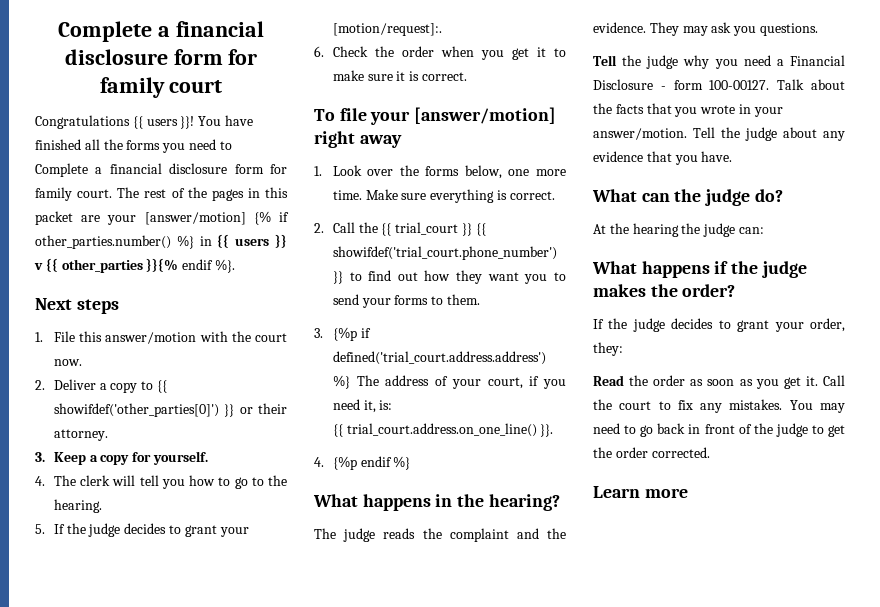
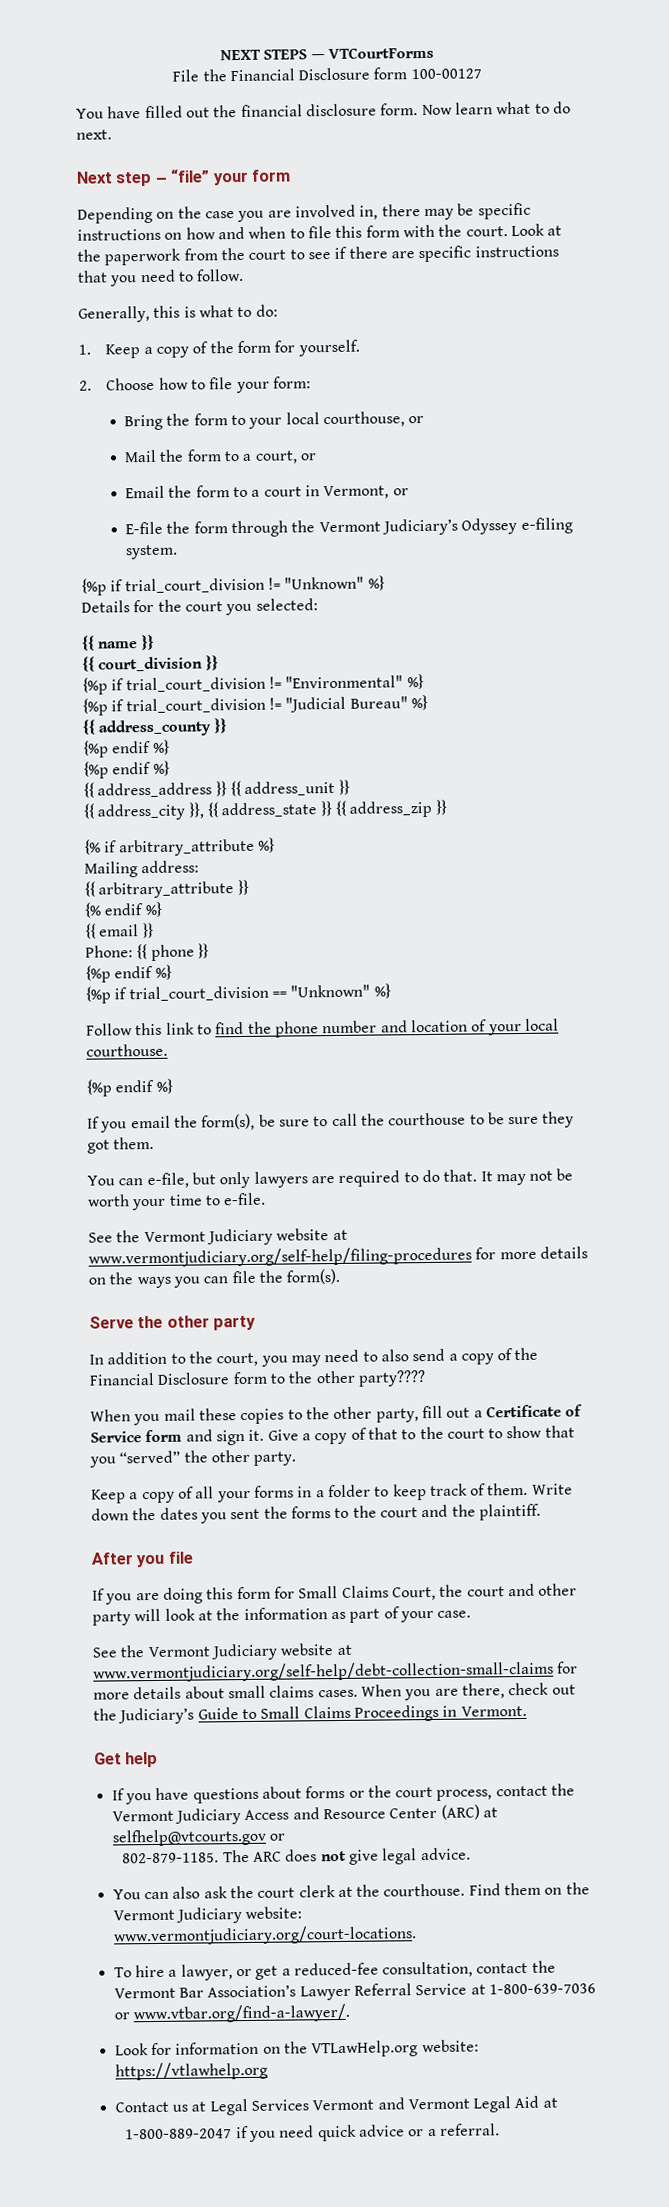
[58,21,264,42] [64,49,258,65] [99,77,223,98] [35,115,253,129] [35,139,232,153] [35,163,287,177] [35,187,288,201] [35,211,289,225] [35,234,288,249] [34,258,235,273] [35,298,119,314] [35,331,287,344] [53,359,82,366] [35,379,168,393] [53,403,287,417] [53,429,108,441] [35,451,209,465] [35,475,287,489] [53,499,102,513] [35,523,249,537] [332,23,442,36] [314,46,566,60] [332,70,468,81] [314,107,557,125] [314,131,402,148] [314,165,566,179] [332,189,555,203] [314,222,486,236] [332,246,557,260] [332,270,566,284] [332,294,481,308] [314,327,371,341] [332,351,546,365] [332,375,566,389] [332,399,393,413] [332,423,554,437] [314,456,411,470] [313,494,560,511] [314,528,566,542] [593,22,818,36] [593,55,845,69] [593,79,845,90] [593,103,783,117] [593,127,845,141] [593,151,733,165] [592,189,783,206] [593,223,764,237] [592,261,807,278] [593,284,736,297] [593,318,845,332] [593,342,623,356] [593,375,845,389] [593,399,845,413] [593,423,845,437] [593,447,710,458] [593,486,688,498] Complete a financial disclosure form for family court // Congratulations {{ users }}! You have finished all the forms you need to Complete a financial disclosure form for family court. The rest of the pages in this packet are your [answer/motion] {% if other_parties.number() %} in {{ users }} v {{ other_parties }}{% endif %}. // Next steps // 1. File this answer/motion with the court now. // 2. Deliver a copy to {{ showifdef('other_parties[0]') }} or their attorney. // 3. Keep a copy for yourself. // 4. The clerk will tell you how to go to the hearing. // 5. If the judge decides to grant your [motion/request]:. // 6. Check the order when you get it to make sure it is correct. // To file your [answer/motion] right away // 1. Look over the forms below, one more time. Make sure everything is correct. // 2. Call the {{ trial_court }} {{ showifdef('trial_court.phone_number') }} to find out how they want you to send your forms to them. // 3. {%p if defined('trial_court.address.address') %} The address of your court, if you need it, is: // {{ trial_court.address.on_one_line() }}. // 4. {%p endif %} // What happens in the hearing? // The judge reads the complaint and the evidence. They may ask you questions. // Tell the judge why you need a Financial Disclosure - form 100-00127. Talk about the facts that you wrote in your answer/motion. Tell the judge about any evidence that you have. // What can the judge do? // At the hearing the judge can: // What happens if the judge makes the order? // If the judge decides to grant your order, they: // Read the order as soon as you get it. Call the court to fix any mistakes. You may need to go back in front of the judge to get the order corrected. // Learn more -> [220,46,434,61] [172,67,482,82] [76,101,571,119] [76,129,112,140] [76,168,292,187] [77,202,531,224] [77,223,563,241] [77,245,559,266] [77,268,245,287] [78,304,278,323] [78,339,360,359] [79,376,312,394] [124,411,425,431] [124,449,317,464] [125,485,409,500] [125,517,573,538] [125,544,179,560] [81,575,385,596] [81,598,318,616] [81,634,155,651] [82,655,219,672] [82,674,424,695] [82,694,428,716] [82,718,227,737] [83,739,170,758] [83,760,170,779] [83,779,350,798] [83,799,447,821] [84,837,275,857] [84,860,200,878] [84,879,249,899] [84,901,162,918] [85,922,154,939] [85,943,209,961] [85,964,172,983] [85,983,391,1004] [86,1018,559,1038] [86,1043,168,1057] [86,1078,173,1097] [87,1111,575,1133] [87,1136,155,1154] [87,1168,574,1189] [87,1192,267,1211] [88,1228,348,1246] [88,1246,588,1268] [88,1268,341,1289] [89,1315,257,1331] [89,1347,539,1367] [89,1370,426,1387] [90,1404,584,1426] [90,1425,575,1446] [89,1449,297,1468] [91,1482,573,1504] [91,1503,541,1524] [91,1551,193,1568] [92,1583,578,1605] [92,1606,472,1626] [92,1643,352,1661] [93,1660,579,1683] [93,1682,576,1701] [93,1704,527,1725] [94,1751,159,1768] [111,1783,576,1805] [111,1804,498,1825] [111,1828,285,1847] [122,1847,471,1865] [112,1882,590,1900] [112,1906,303,1924] [112,1925,417,1946] [113,1960,556,1981] [113,1983,596,2001] [113,2003,350,2024] [114,2039,479,2058] [114,2061,268,2081] [114,2095,558,2116] [125,2123,500,2142] NEXT STEPS — VTCourtForms // File the Financial Disclosure form 100-00127 // You have filled out the financial disclosure form. Now learn what to do next. // Next step – “file” your form // Depending on the case you are involved in, there may be specific instructions on how and when to file this form with the court. Look at the paperwork from the court to see if there are specific instructions that you need to follow. // Generally, this is what to do: // 1. Keep a copy of the form for yourself. // 2. Choose how to file your form: // Bring the form to your local courthouse, or // Mail the form to a court, or // Email the form to a court in Vermont, or // E-file the form through the Vermont Judiciary’s Odyssey e-filing system. // {%p if trial_court_division != "Unknown" %} // Details for the court you selected: // {{ name }} // {{ court_division }} // {%p if trial_court_division != "Environmental" %} // {%p if trial_court_division != "Judicial Bureau" %} // {{ address_county }} // {%p endif %} // {%p endif %} // {{ address_address }} {{ address_unit }} // {{ address_city }}, {{ address_state }} {{ address_zip }} // {% if arbitrary_attribute %} // Mailing address: // {{ arbitrary_attribute }} // {% endif %} // {{ email }} // Phone: {{ phone }} // {%p endif %} // {%p if trial_court_division == "Unknown" %} // Follow this link to find the phone number and location of your local courthouse. // {%p endif %} // If you email the form(s), be sure to call the courthouse to be sure they got them. // You can e-file, but only lawyers are required to do that. It may not be worth your time to e-file. // See the Vermont Judiciary website at www.vermontjudiciary.org/self-help/filing-procedures for more details on the ways you can file the form(s). // Serve the other party // In addition to the court, you may need to also send a copy of the Financial Disclosure form to the other party???? // When you mail these copies to the other party, fill out a Certificate of Service form and sign it. Give a copy of that to the court to show that you “served” the other party. // Keep a copy of all your forms in a folder to keep track of them. Write down the dates you sent the forms to the court and the plaintiff. // After you file // If you are doing this form for Small Claims Court, the court and other party will look at the information as part of your case. // See the Vermont Judiciary website at www.vermontjudiciary.org/self-help/debt-collection-small-claims for more details about small claims cases. When you are there, check out the Judiciary’s Guide to Small Claims Proceedings in Vermont. // Get help // If you have questions about forms or the court process, contact the Vermont Judiciary Access and Resource Center (ARC) at selfhelp@vtcourts.gov or // 802-879-1185. The ARC does not give legal advice. // You can also ask the court clerk at the courthouse. Find them on the Vermont Judiciary website: www.vermontjudiciary.org/court-locations. // To hire a lawyer, or get a reduced-fee consultation, contact the Vermont Bar Association’s Lawyer Referral Service at 1-800-639-7036 or www.vtbar.org/find-a-lawyer/. // Look for information on the VTLawHelp.org website: https://vtlawhelp.org // Contact us at Legal Services Vermont and Vermont Legal Aid at // 1-800-889-2047 if you need quick advice or a referral.

